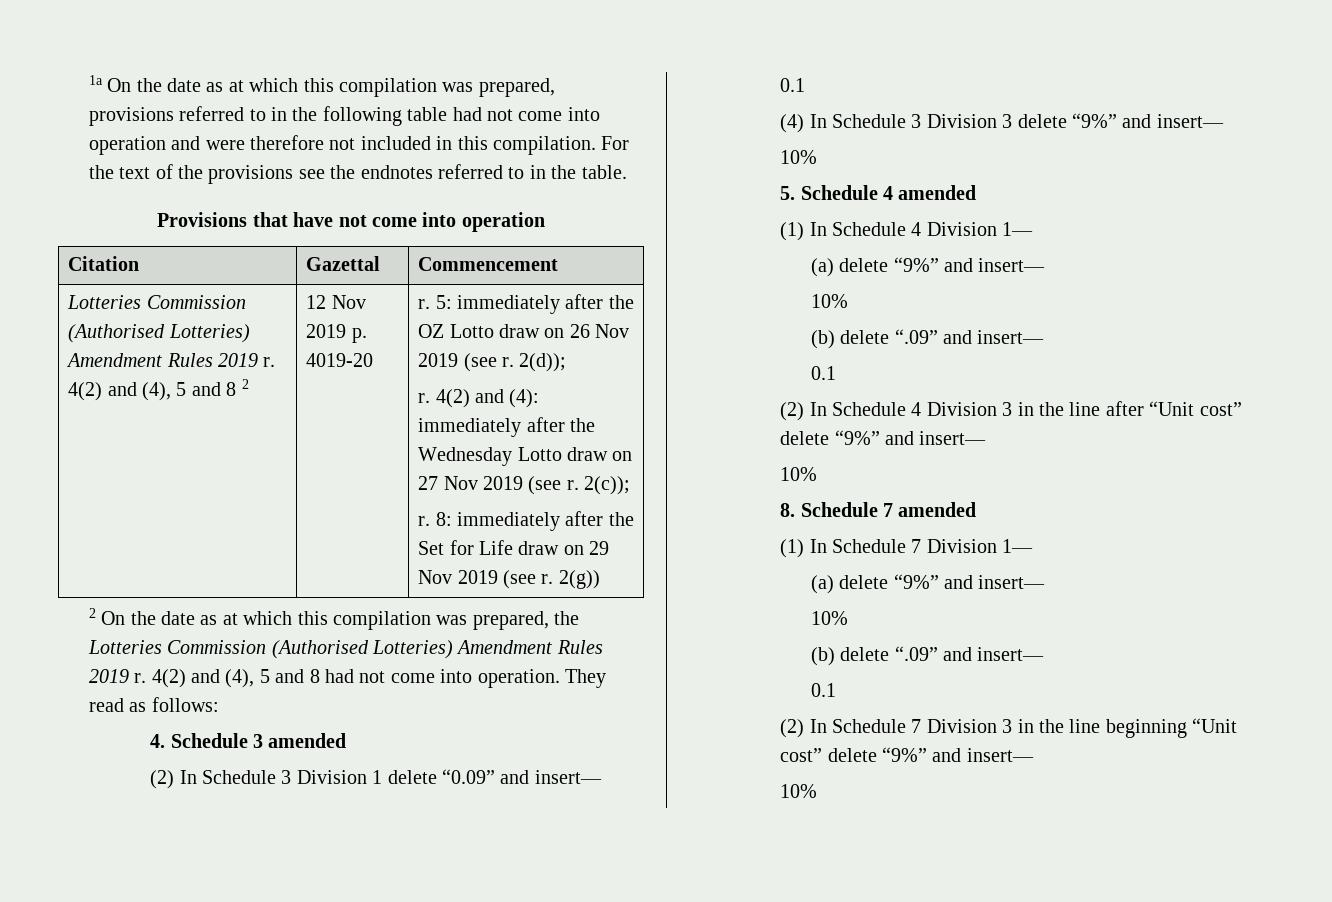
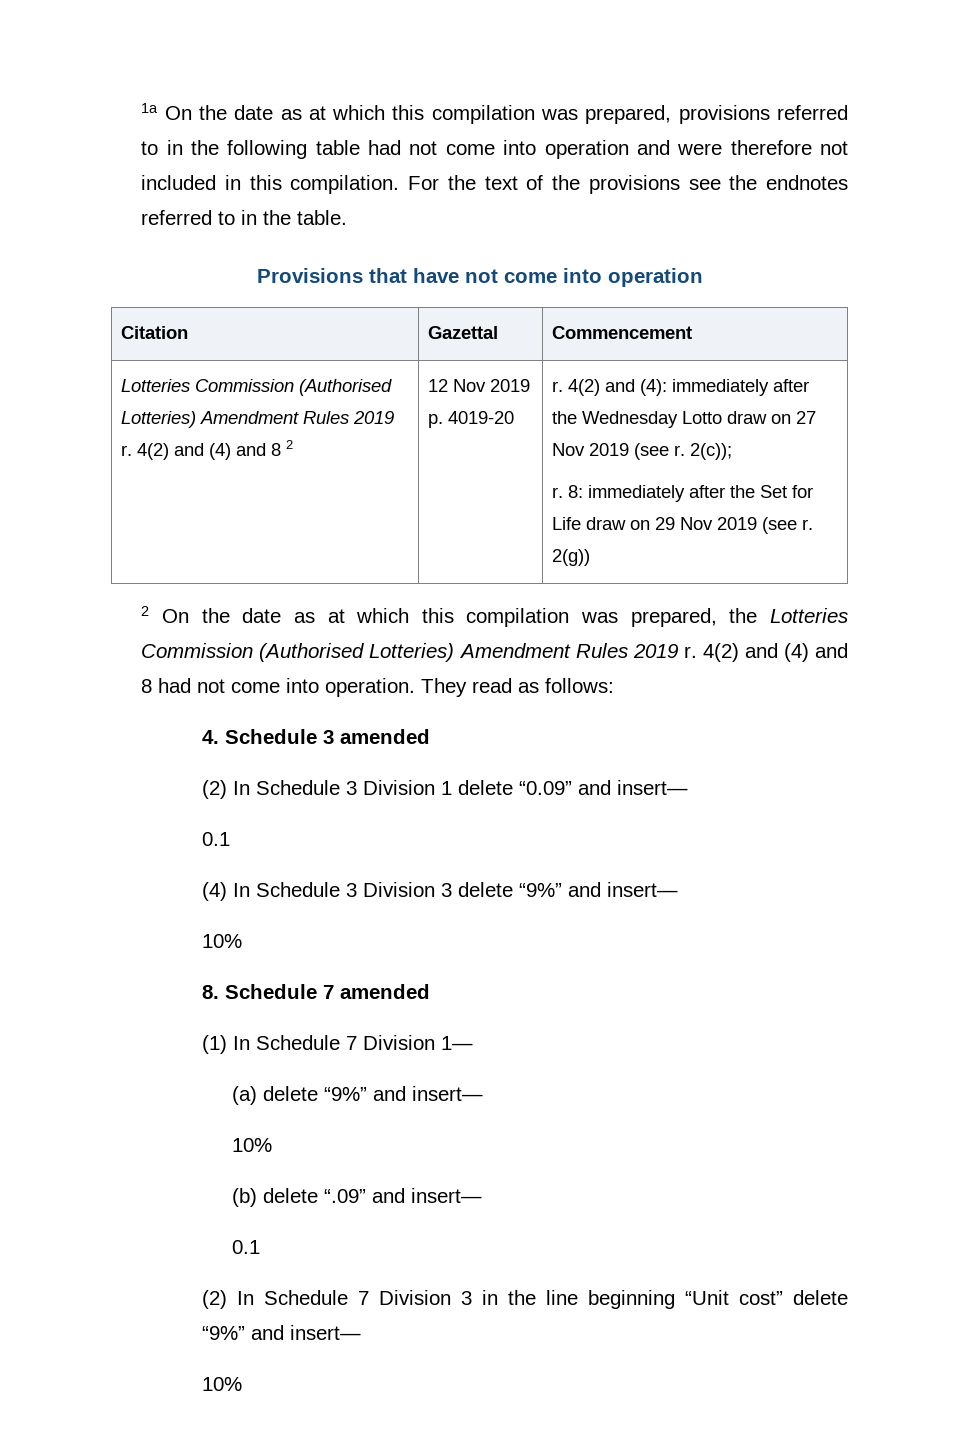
[141,382,187,401] (4), 5 -> [208,443,231,460] (4)
[435,294,634,314] [418,324,630,338] [418,353,567,372] [418,393,431,403] 5: immediately after the OZ Lotto draw on 26 Nov 2019 (see r. 2(d)); // r. -> (563, 386) none
[225,669,270,688] (4), 5 -> [783,643,809,662] (4)
[780,185,977,200] [780,222,1034,241] [810,257,1046,277] [810,294,848,308] [810,329,1045,349] [810,366,836,380] [780,401,1242,421] [780,430,987,445] [780,467,818,481] // 5. Schedule 4 amended // (1) In Schedule 4 Division 1— // (a) delete “9%” and insert— // 10% // (b) delete “.09” and insert— // 0.1 // (2) In Schedule 4 Division 3 in the line after “Unit cost” delete “9%” and insert— // 10% -> (242, 941) none

